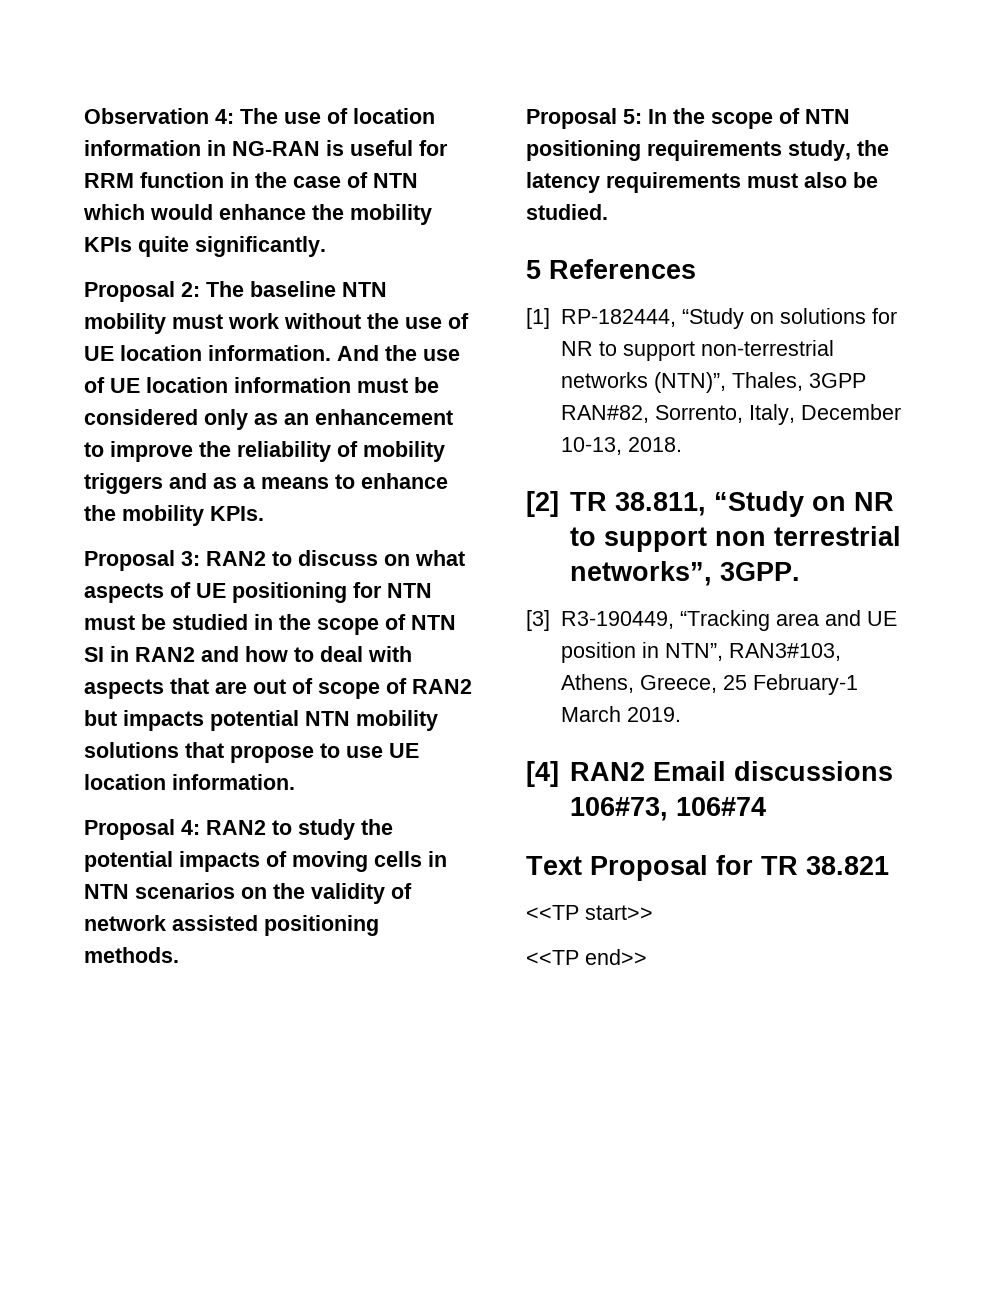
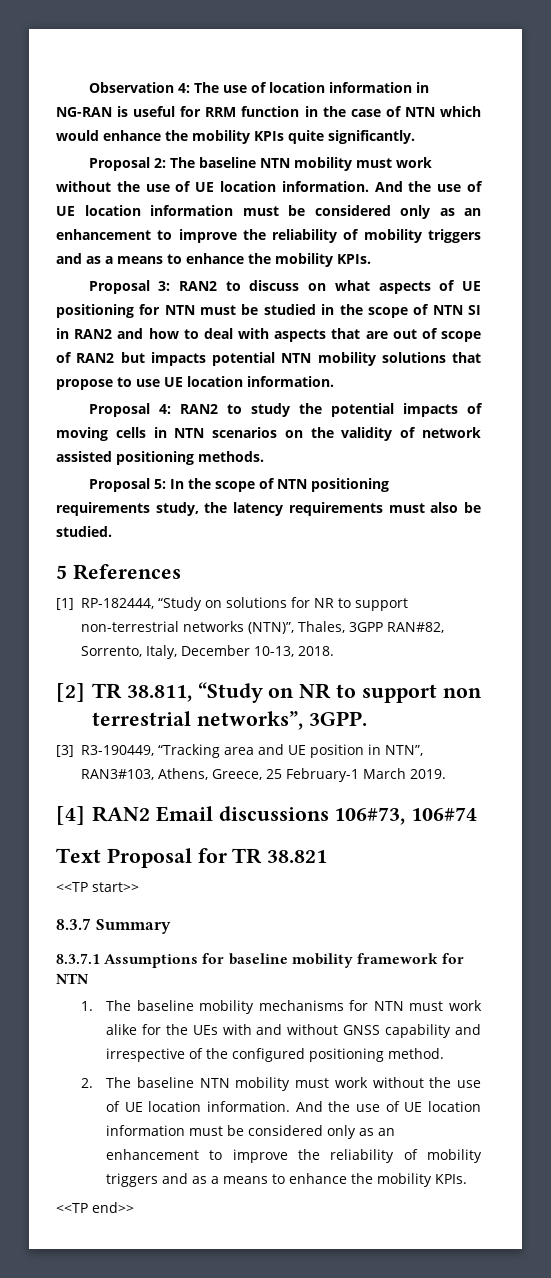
(653, 912) none -> [56,918,171,934] [56,953,465,968] [56,973,89,984] [81,1000,482,1014] [106,1024,481,1038] [106,1048,445,1062] [81,1077,482,1091] [106,1101,482,1112] [106,1125,396,1139] [106,1149,482,1163] [106,1173,468,1187] // 8.3.7 Summary // 8.3.7.1 Assumptions for baseline mobility framework for NTN // 1. The baseline mobility mechanisms for NTN must work alike for the UEs with and without GNSS capability and irrespective of the configured positioning method. // 2. The baseline NTN mobility must work without the use of UE location information. And the use of UE location information must be considered only as an enhancement to improve the reliability of mobility triggers and as a means to enhance the mobility KPIs.

